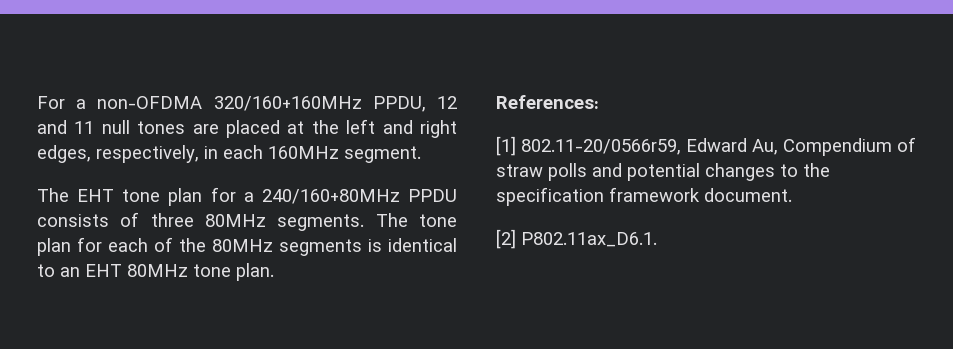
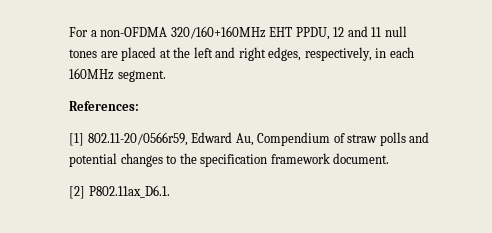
(362, 103) none -> [269,27,293,37] EHT
[37,187,457,206] [37,212,457,231] [37,237,457,256] [37,263,274,281] // The EHT tone plan for a 240/160+80MHz PPDU consists of three 80MHz segments. The tone plan for each of the 80MHz segments is identical to an EHT 80MHz tone plan. -> (166, 76) none

